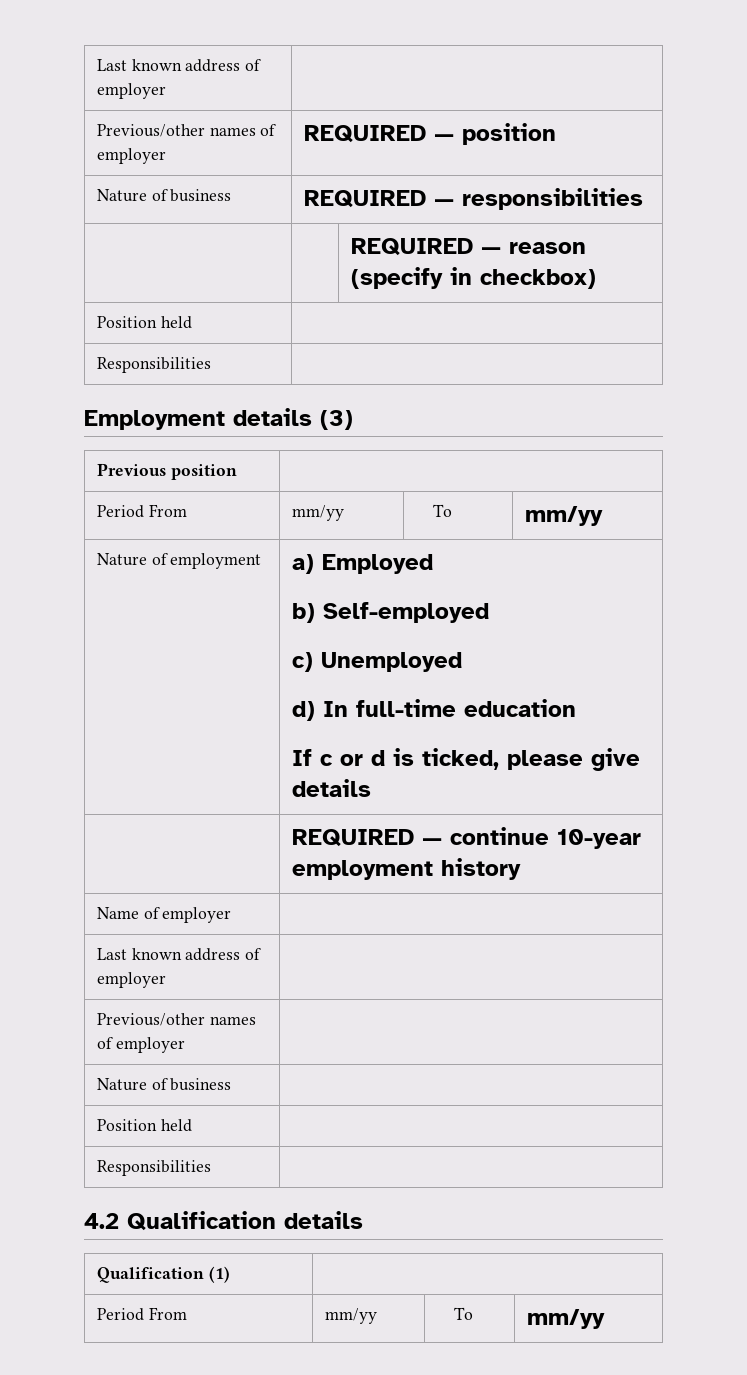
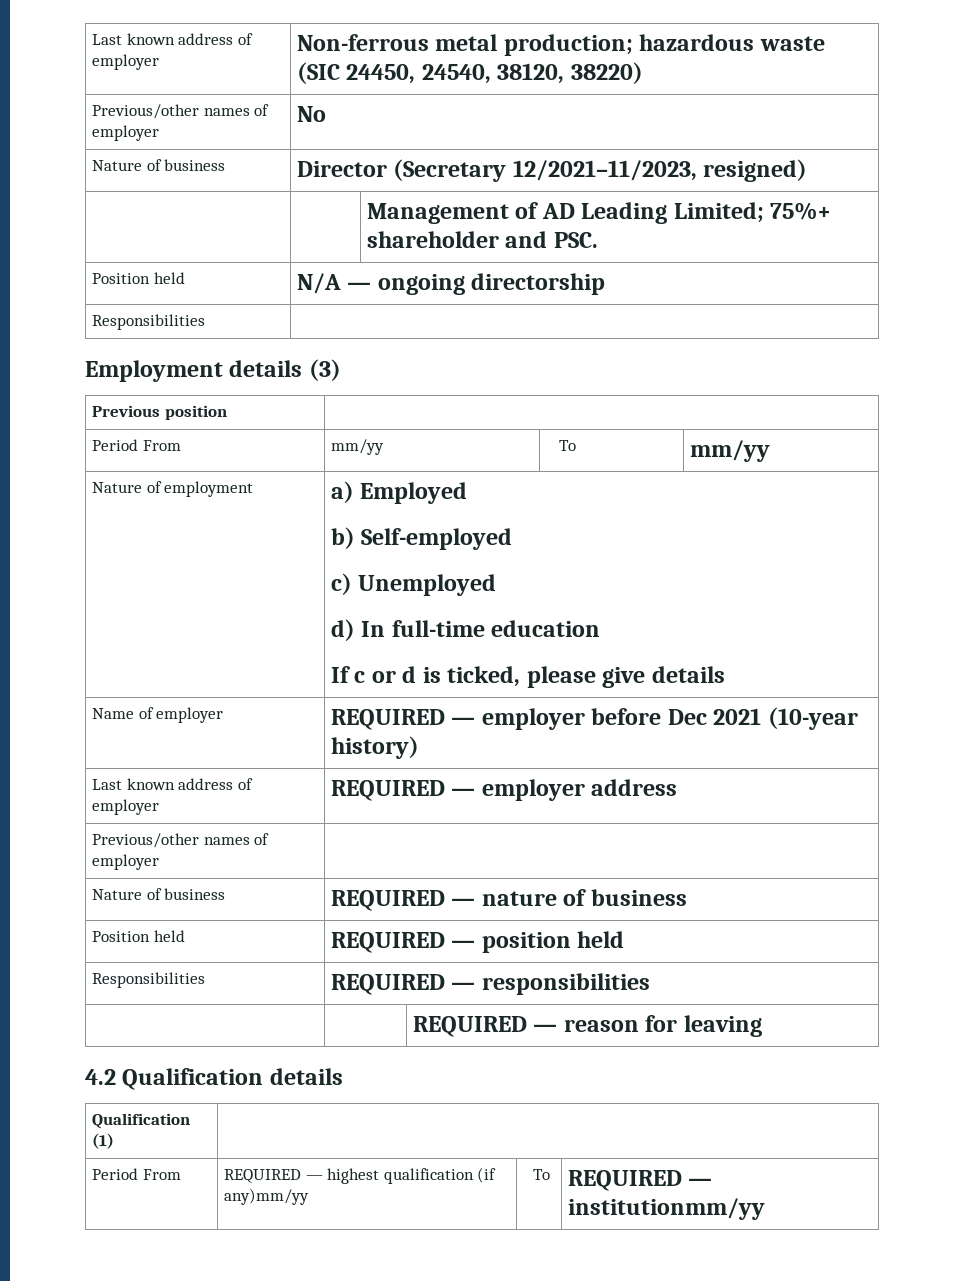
[96,59,262,72] [96,83,166,99] [96,124,277,137] [96,148,166,164] [303,123,556,145] [96,189,232,202] [303,188,643,210] [350,238,586,256] [350,267,596,289] [96,316,192,329] Last known address of employer | // Previous/other names of employer | REQUIRED — position // Nature of business | REQUIRED — responsibilities // | | REQUIRED — reason (specify in checkbox) // Position held | -> [91,33,253,45] [91,54,159,70] [296,34,825,56] [296,62,643,84] [91,104,270,119] [91,125,159,141] [296,106,326,122] [91,159,226,171] [296,159,808,182] [366,202,832,224] [366,231,598,248] [91,272,185,284] [296,273,606,295] Last known address of employer | Non-ferrous metal production; hazardous waste (SIC 24450, 24540, 38120, 38220) // Previous/other names of employer | No // Nature of business | Director (Secretary 12/2021–11/2023, resigned) // | | Management of AD Leading Limited; 75%+ shareholder and PSC. // Position held | N/A — ongoing directorship
[291,827,641,849] [291,858,521,880] [96,907,232,923] [96,948,262,961] [96,972,166,988] | REQUIRED — continue 10-year employment history // Name of employer | // Last known address of employer | -> [91,707,224,723] [330,707,858,730] [330,736,419,759] [91,778,253,790] [91,799,159,815] [330,779,678,801] Name of employer | REQUIRED — employer before Dec 2021 (10-year history) // Last known address of employer | REQUIRED — employer address
[96,1119,192,1132] [96,1160,211,1176] // Position held | // Responsibilities | -> [330,889,687,911] [91,930,185,942] [330,931,625,953] [91,972,205,988] [330,973,650,995] [412,1015,762,1037] REQUIRED — nature of business // Position held | REQUIRED — position held // Responsibilities | REQUIRED — responsibilities // | | REQUIRED — reason for leaving
[324,1308,377,1324] [454,1307,474,1320] [526,1309,605,1329] mm/yy | To | mm/yy -> [223,1167,497,1184] [223,1188,309,1205] [532,1169,550,1180] [567,1170,713,1191] [567,1198,765,1220] REQUIRED — highest qualification (if any)mm/yy | To | REQUIRED — institutionmm/yy

